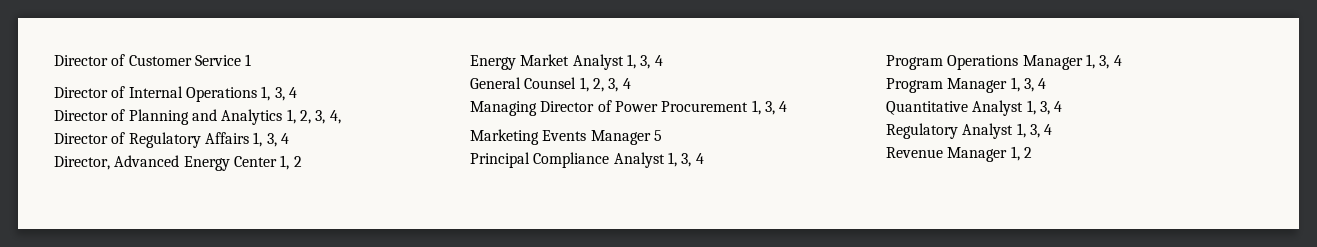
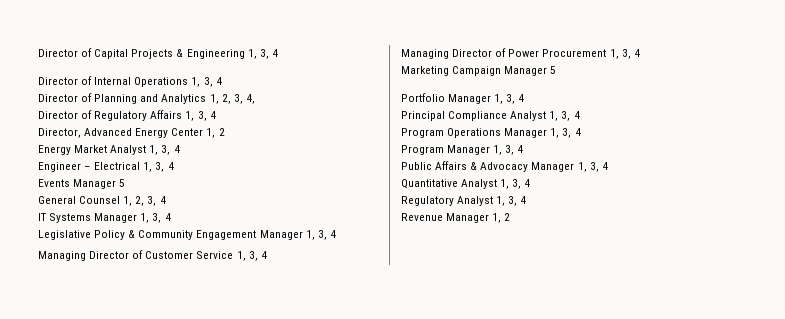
[54,54,252,66] Director of Customer Service 1 -> [38,48,278,59] Director of Capital Projects & Engineering 1, 3, 4
(663, 60) none -> [38,162,174,172] [38,179,126,189] // Engineer – Electrical 1, 3, 4 // Events Manager 5
(631, 83) none -> [38,213,171,223] [38,230,336,240] [38,250,267,261] // IT Systems Manager 1, 3, 4 // Legislative Policy & Community Engagement Manager 1, 3, 4 // Managing Director of Customer Service 1, 3, 4
[542,130,662,145] Events Manager 5 -> [452,66,557,76] [401,93,525,104] Campaign Manager 5 // Portfolio Manager 1, 3, 4
(1047, 83) none -> [401,161,608,172] // Public Affairs & Advocacy Manager 1, 3, 4

